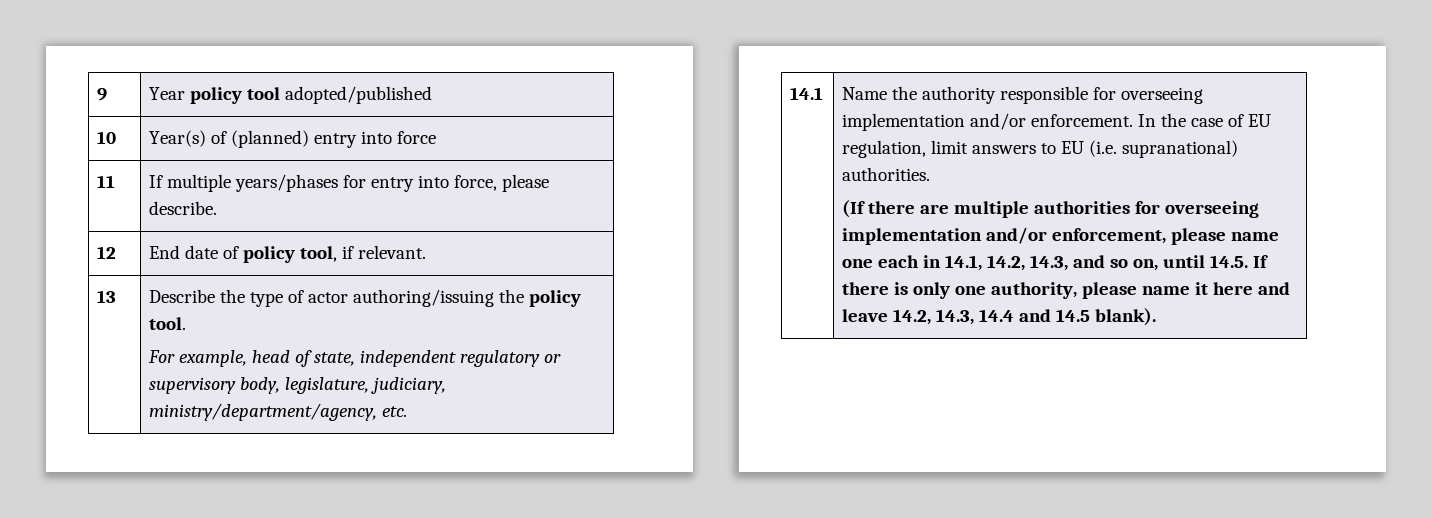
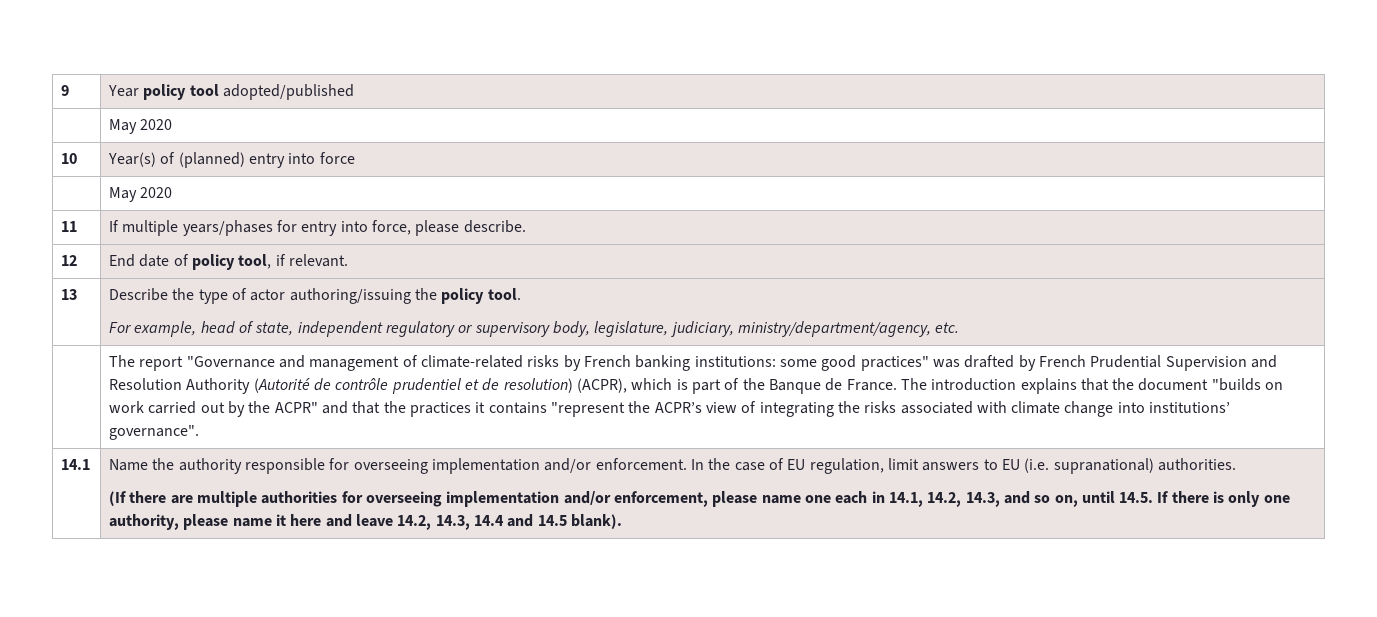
(433, 95) none -> [109,119,173,134] // | May 2020
(437, 137) none -> [109,187,173,202] // | May 2020
(408, 411) none -> [109,355,1277,371] [109,378,1284,394] [109,401,1231,417] [109,425,200,440] // | The report "Governance and management of climate-related risks by French banking institutions: some good practices" was drafted by French Prudential Supervision and Resolution Authority (Autorité de contrôle prudentiel et de resolution) (ACPR), which is part of the Banque de France. The introduction explains that the document "builds on work carried out by the ACPR" and that the practices it contains "represent the ACPR’s view of integrating the risks associated with climate change into institutions’ governance".

